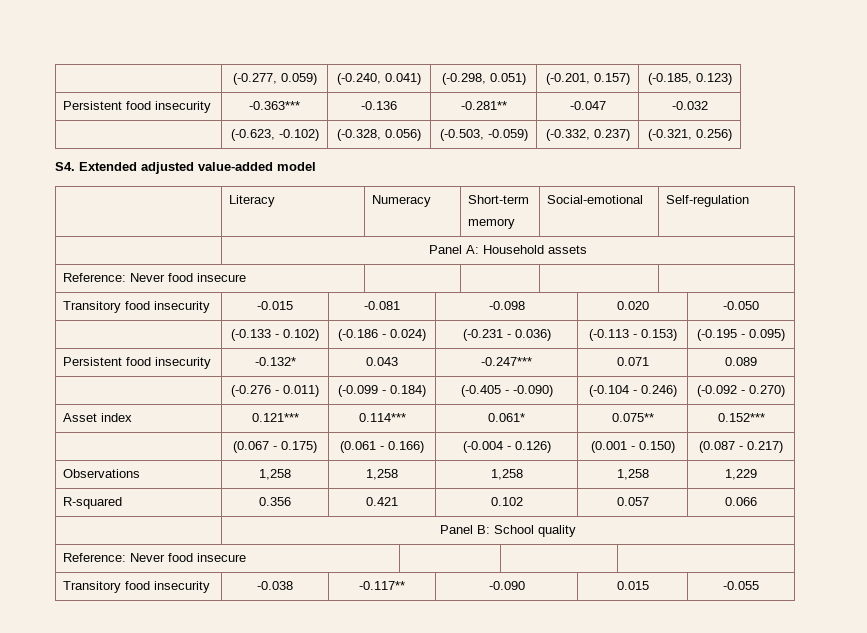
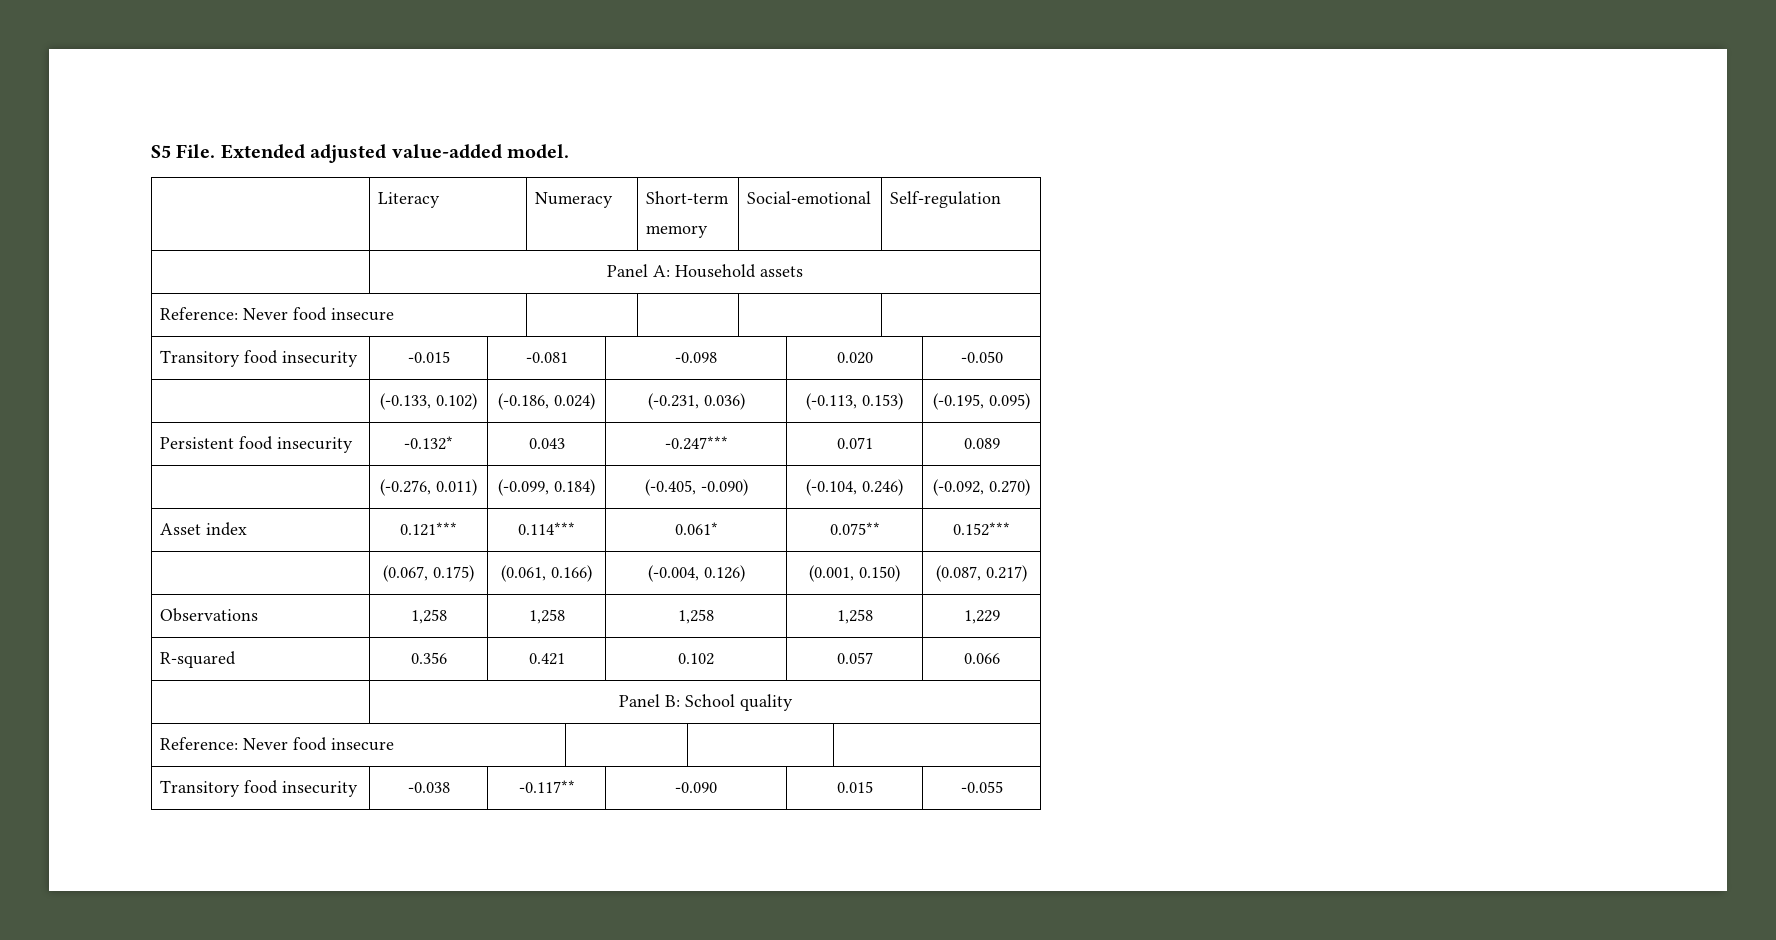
[232,73,317,85] [337,73,421,85] [441,73,526,85] [545,73,630,85] [647,73,732,85] [63,101,212,113] [249,101,300,110] [361,101,397,110] [460,101,507,110] [569,101,606,110] [671,101,708,110] [230,129,319,141] [337,129,421,141] [439,129,528,141] [545,129,630,141] [647,129,732,141] [55,162,75,171] | (-0.277, 0.059) | (-0.240, 0.041) | (-0.298, 0.051) | (-0.201, 0.157) | (-0.185, 0.123) // Persistent food insecurity | -0.363*** | -0.136 | -0.281** | -0.047 | -0.032 // | (-0.623, -0.102) | (-0.328, 0.056) | (-0.503, -0.059) | (-0.332, 0.237) | (-0.321, 0.256) // S4. -> [151,144,216,158] S5 File.
[277,162,316,171] model -> [507,144,569,159] model.
[231,329,279,341] (-0.133 - -> [380,393,431,410] (-0.133,
[338,329,386,341] (-0.186 - -> [498,393,549,410] (-0.186,
[462,329,511,341] (-0.231 - -> [647,393,699,410] (-0.231,
[588,329,637,341] (-0.113 - -> [806,393,857,410] (-0.113,
[697,329,745,341] (-0.195 - -> [933,393,984,410] (-0.195,
[231,385,279,397] (-0.276 - -> [380,479,431,496] (-0.276,
[338,385,386,397] (-0.099 - -> [498,479,549,496] (-0.099,
[460,385,509,397] (-0.405 - -> [644,479,696,496] (-0.405,
[588,385,637,397] (-0.104 - -> [806,479,857,496] (-0.104,
[697,385,745,397] (-0.092 - -> [933,479,984,496] (-0.092,
[233,441,277,453] (0.067 - -> [383,565,428,582] (0.067,
[340,441,384,453] (0.061 - -> [501,565,546,582] (0.061,
[462,441,511,453] (-0.004 - -> [647,565,699,582] (-0.004,
[590,441,635,453] (0.001 - -> [809,565,854,582] (0.001,
[699,441,743,453] (0.087 - -> [936,565,981,582] (0.087,

